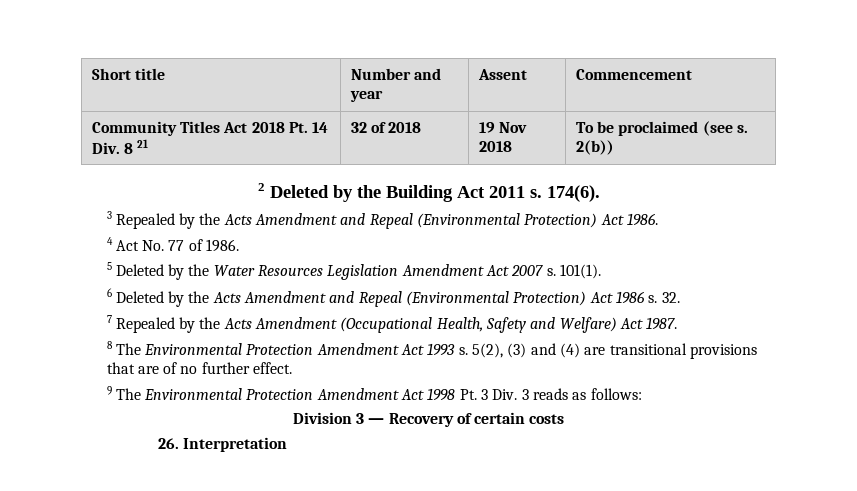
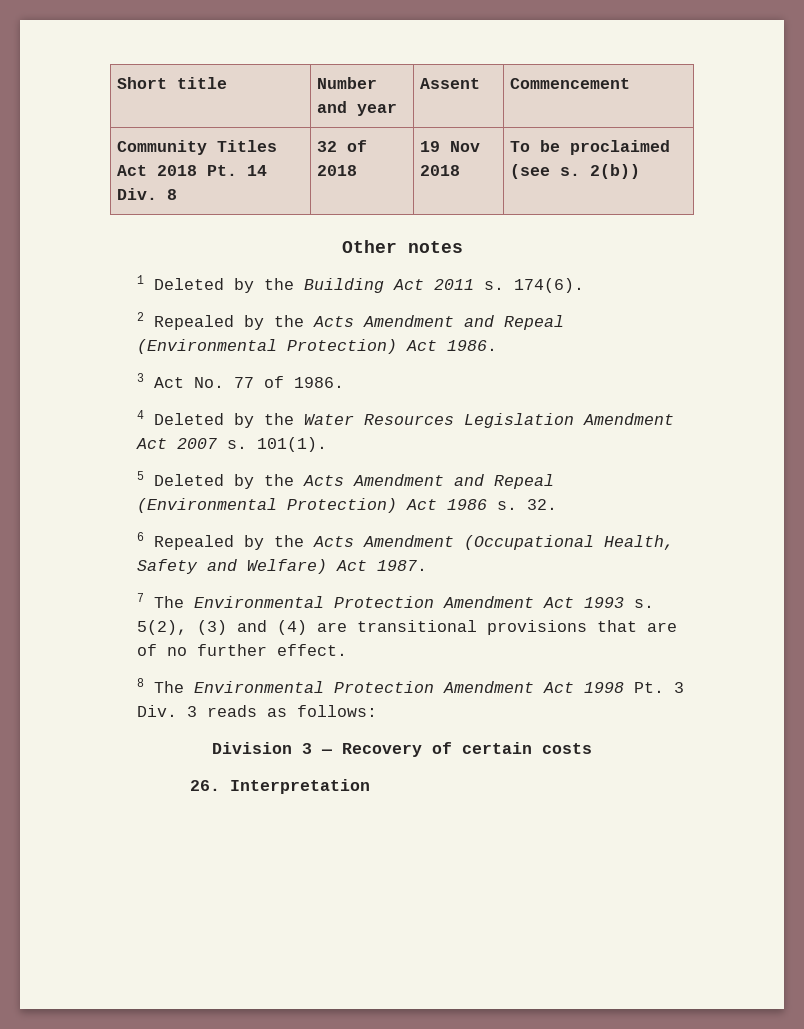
[137,139,149,148] 21 -> (178, 194) none
[257,183,265,191] 2 -> [341,240,463,253] [136,275,144,284] Other notes // 1
[106,211,112,219] 3 -> [136,312,144,321] 2
[106,237,113,245] 4 -> [136,373,144,382] 3
[106,262,112,270] 5 -> [136,410,144,419] 4
[106,288,112,297] 6 -> [136,471,144,480] 5
[106,315,112,323] 7 -> [136,532,144,541] 6
[106,341,113,349] 8 -> [136,593,144,602] 7
[106,386,112,395] 9 -> [136,678,144,687] 8

